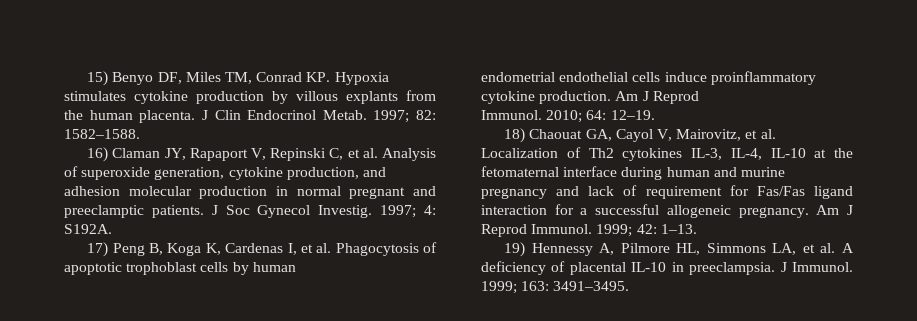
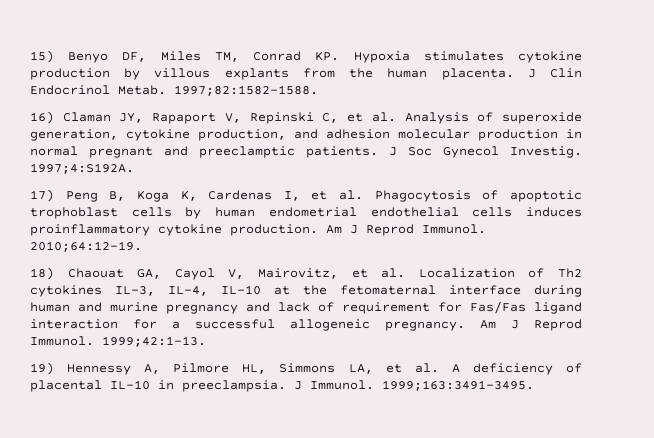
[373,110,436,123] [64,129,140,139] 1997; 82: 1582–1588. -> [174,85,318,96] 1997;82:1582–1588.
[380,205,436,218] [64,224,112,234] 1997; 4: S192A. -> [30,163,134,174] 1997;4:S192A.
(296, 267) // -> (256, 212) none
[664,72,707,82] induce -> [526,207,582,217] induces
[481,110,655,123] // Immunol. 2010; 64: 12–19. -> [422,224,486,234] [30,241,142,252] Immunol. 2010;64:12–19.
[596,224,697,237] 1999; 42: 1–13. -> [102,336,206,347] 1999;42:1–13.
[481,281,630,294] 1999; 163: 3491–3495. -> [382,380,534,391] 1999;163:3491–3495.

